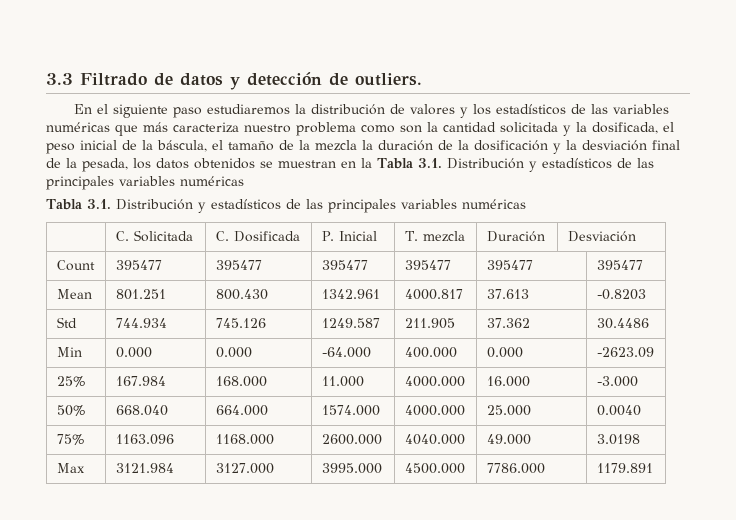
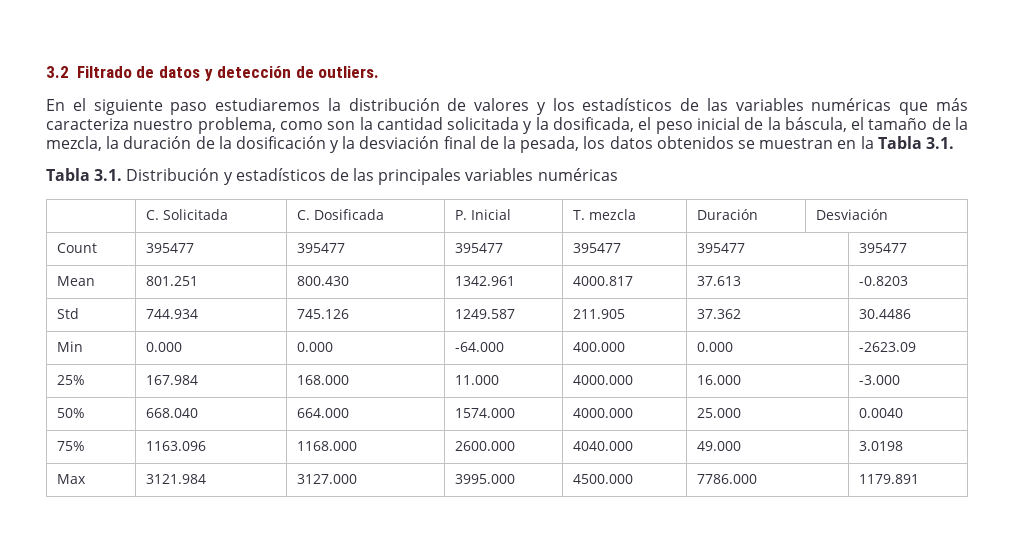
[46,73,73,85] 3.3 -> [46,66,69,78] 3.2
[296,122,356,136] problema -> [197,117,276,134] problema,
[315,140,357,151] mezcla -> [46,136,102,151] mezcla,
[446,158,654,172] [46,176,244,190] Distribución y estadísticos de las principales variables numéricas -> (954, 143) none

